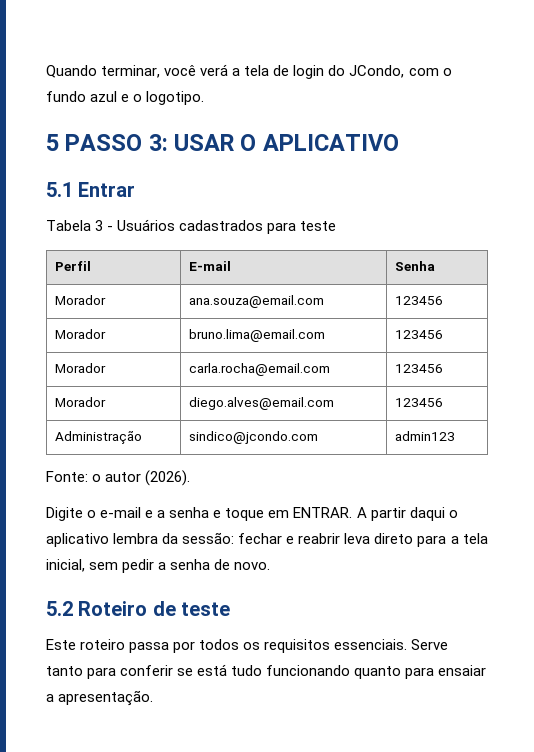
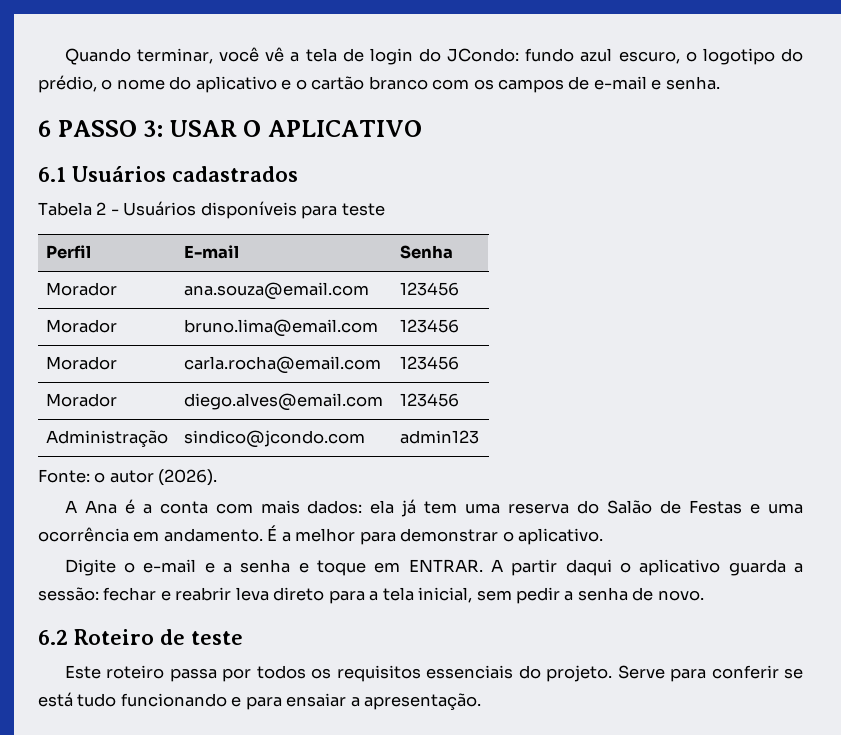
[200,64,229,76] verá -> [265,47,285,62] vê
[349,65,452,78] [46,91,205,105] [46,134,59,151] JCondo, com o fundo azul e o logotipo. // 5 -> [447,48,803,65] [38,75,720,93] [38,120,51,137] JCondo: fundo azul escuro, o logotipo do prédio, o nome do aplicativo e o cartão branco com os campos de e-mail e senha. // 6
[46,182,136,197] 5.1 Entrar -> [38,166,298,182] 6.1 Usuários cadastrados
[95,220,104,231] 3 -> [96,202,107,215] 2
[179,220,264,231] cadastrados -> [200,201,297,219] disponíveis
(191, 478) none -> [64,499,803,517] [38,525,604,545] // A Ana é a conta com mais dados: ela já tem uma reserva do Salão de Festas e uma ocorrência em andamento. É a melhor para demonstrar o aplicativo.
[113,533,179,544] lembra da -> [728,559,803,576] guarda a
[46,601,73,616] 5.2 -> [38,629,68,645] 6.2
[334,639,449,650] [46,666,83,676] essenciais. Serve tanto -> [426,665,665,682] essenciais do projeto. Serve
[354,666,402,679] quanto -> [231,696,242,707] e

